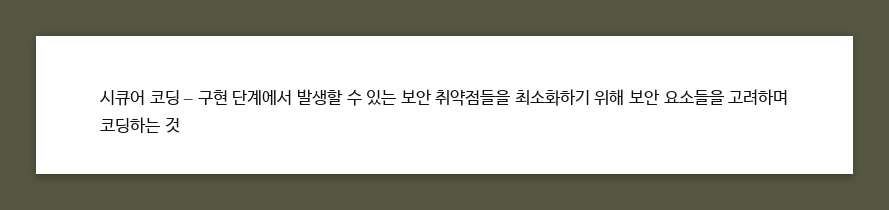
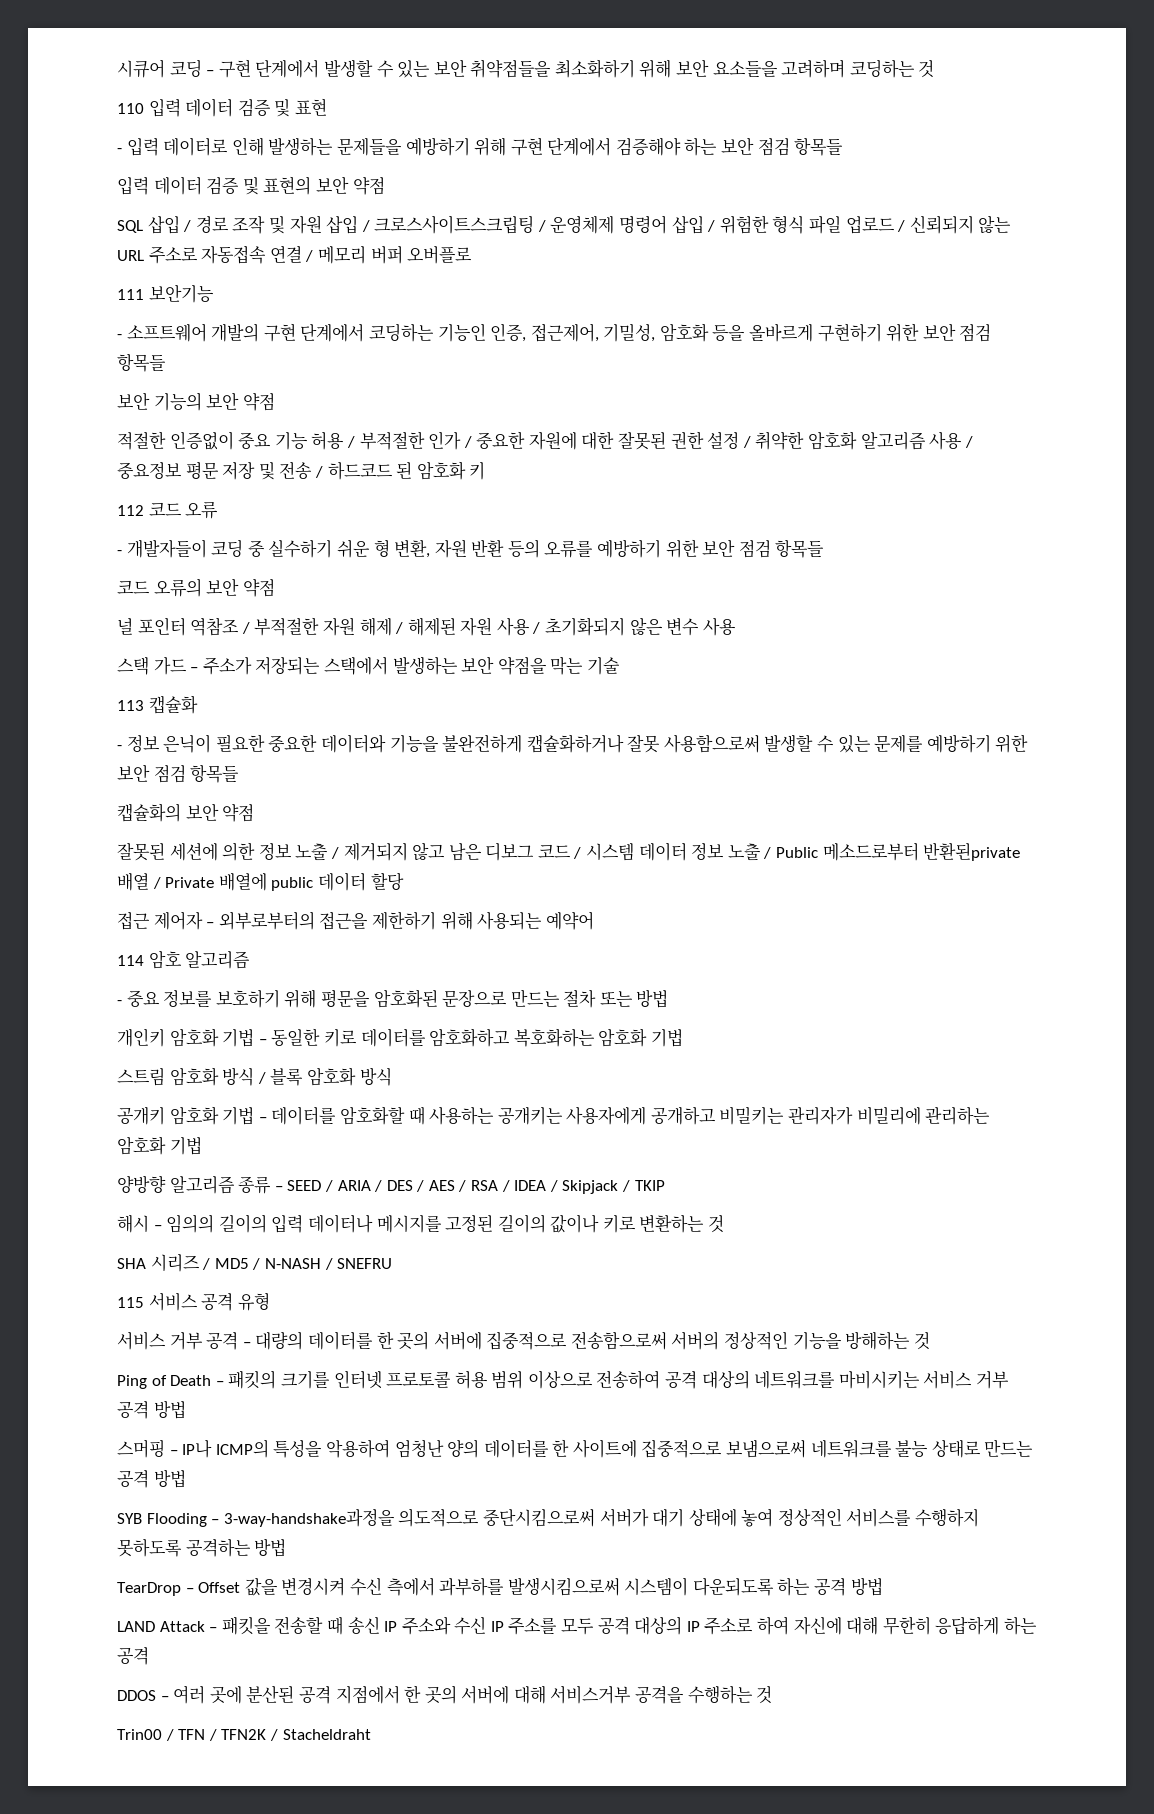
(180, 125) none -> [117,98,327,117] [117,137,844,156] [117,176,385,195] [117,215,1012,234] [117,245,473,264] [117,284,214,303] [117,323,992,342] [117,353,166,372] [117,392,275,411] [117,431,973,450] [117,461,486,480] [117,501,219,519] [117,539,825,558] [117,578,275,597] [117,617,736,636] [117,656,620,675] [117,695,198,714] [117,734,1029,753] [117,764,240,783] [117,803,255,822] [117,842,1021,861] [117,872,404,891] [117,911,594,930] [117,950,251,969] [117,989,669,1008] [117,1028,683,1047] [117,1067,392,1086] [117,1106,991,1125] [117,1136,202,1155] [117,1175,665,1194] [117,1214,725,1233] [117,1254,393,1272] [117,1292,270,1311] [117,1331,930,1350] [117,1370,1010,1389] [117,1400,186,1419] [117,1439,1034,1458] [117,1469,186,1488] [117,1508,980,1527] [117,1538,287,1557] [117,1577,883,1596] [117,1616,1037,1635] [117,1647,149,1665] [117,1685,773,1704] [117,1729,371,1741] // 110 입력 데이터 검증 및 표현 // - 입력 데이터로 인해 발생하는 문제들을 예방하기 위해 구현 단계에서 검증해야 하는 보안 점검 항목들 // 입력 데이터 검증 및 표현의 보안 약점 // SQL 삽입 / 경로 조작 및 자원 삽입 / 크로스사이트스크립팅 / 운영체제 명령어 삽입 / 위험한 형식 파일 업로드 / 신뢰되지 않는 URL 주소로 자동접속 연결 / 메모리 버퍼 오버플로 // 111 보안기능 // - 소프트웨어 개발의 구현 단계에서 코딩하는 기능인 인증, 접근제어, 기밀성, 암호화 등을 올바르게 구현하기 위한 보안 점검 항목들 // 보안 기능의 보안 약점 // 적절한 인증없이 중요 기능 허용 / 부적절한 인가 / 중요한 자원에 대한 잘못된 권한 설정 / 취약한 암호화 알고리즘 사용 / 중요정보 평문 저장 및 전송 / 하드코드 된 암호화 키 // 112 코드 오류 // - 개발자들이 코딩 중 실수하기 쉬운 형 변환, 자원 반환 등의 오류를 예방하기 위한 보안 점검 항목들 // 코드 오류의 보안 약점 // 널 포인터 역참조 / 부적절한 자원 해제 / 해제된 자원 사용 / 초기화되지 않은 변수 사용 // 스택 가드 – 주소가 저장되는 스택에서 발생하는 보안 약점을 막는 기술 // 113 캡슐화 // - 정보 은닉이 필요한 중요한 데이터와 기능을 불완전하게 캡슐화하거나 잘못 사용함으로써 발생할 수 있는 문제를 예방하기 위한 보안 점검 항목들 // 캡슐화의 보안 약점 // 잘못된 세션에 의한 정보 노출 / 제거되지 않고 남은 디보그 코드 / 시스템 데이터 정보 노출 / Public 메소드로부터 반환된private 배열 / Private 배열에 public 데이터 할당 // 접근 제어자 – 외부로부터의 접근을 제한하기 위해 사용되는 예약어 // 114 암호 알고리즘 // - 중요 정보를 보호하기 위해 평문을 암호화된 문장으로 만드는 절차 또는 방법 // 개인키 암호화 기법 – 동일한 키로 데이터를 암호화하고 복호화하는 암호화 기법 // 스트림 암호화 방식 / 블록 암호화 방식 // 공개키 암호화 기법 – 데이터를 암호화할 때 사용하는 공개키는 사용자에게 공개하고 비밀키는 관리자가 비밀리에 관리하는 암호화 기법 // 양방향 알고리즘 종류 – SEED / ARIA / DES / AES / RSA / IDEA / Skipjack / TKIP // 해시 – 임의의 길이의 입력 데이터나 메시지를 고정된 길이의 값이나 키로 변환하는 것 // SHA 시리즈 / MD5 / N-NASH / SNEFRU // 115 서비스 공격 유형 // 서비스 거부 공격 – 대량의 데이터를 한 곳의 서버에 집중적으로 전송함으로써 서버의 정상적인 기능을 방해하는 것 // Ping of Death – 패킷의 크기를 인터넷 프로토콜 허용 범위 이상으로 전송하여 공격 대상의 네트워크를 마비시키는 서비스 거부 공격 방법 // 스머핑 – IP나 ICMP의 특성을 악용하여 엄청난 양의 데이터를 한 사이트에 집중적으로 보냄으로써 네트워크를 불능 상태로 만드는 공격 방법 // SYB Flooding – 3-way-handshake과정을 의도적으로 중단시킴으로써 서버가 대기 상태에 놓여 정상적인 서비스를 수행하지 못하도록 공격하는 방법 // TearDrop – Offset 값을 변경시켜 수신 측에서 과부하를 발생시킴으로써 시스템이 다운되도록 하는 공격 방법 // LAND Attack – 패킷을 전송할 때 송신 IP 주소와 수신 IP 주소를 모두 공격 대상의 IP 주소로 하여 자신에 대해 무한히 응답하게 하는 공격 // DDOS – 여러 곳에 분산된 공격 지점에서 한 곳의 서버에 대해 서비스거부 공격을 수행하는 것 // Trin00 / TFN / TFN2K / Stacheldraht

